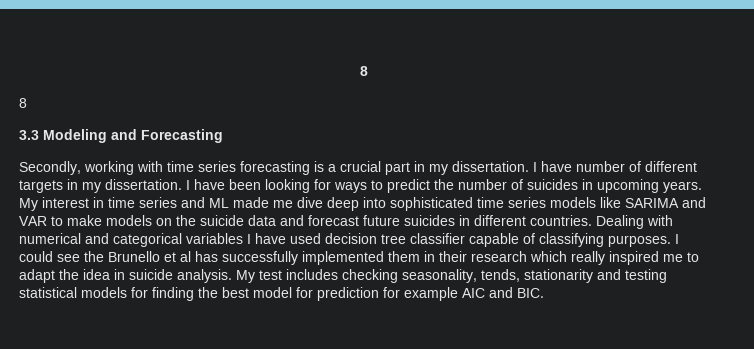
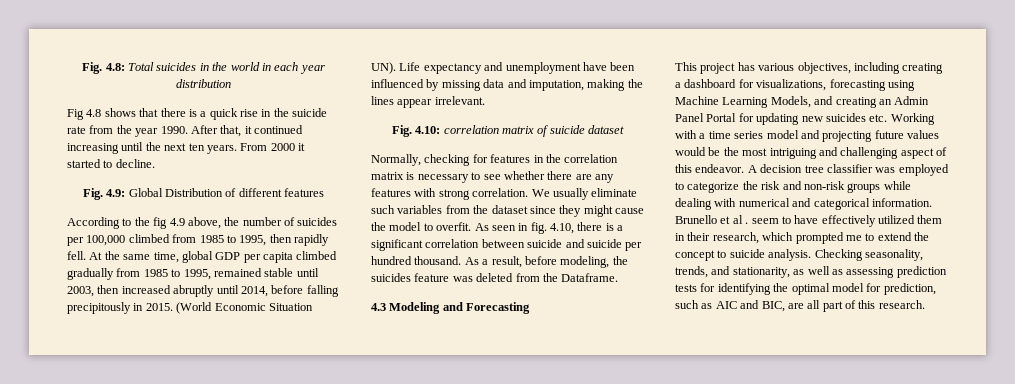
[359,66,368,76] [19,98,27,108] [19,129,223,143] [19,161,697,175] [19,179,702,193] [19,197,706,211] [19,215,673,229] [19,233,679,247] [19,251,699,265] [19,269,667,283] [19,287,544,301] 8 // 8 // 3.3 Modeling and Forecasting // Secondly, working with time series forecasting is a crucial part in my dissertation. I have number of different targets in my dissertation. I have been looking for ways to predict the number of suicides in upcoming years. My interest in time series and ML made me dive deep into sophisticated time series models like SARIMA and VAR to make models on the suicide data and forecast future suicides in different countries. Dealing with numerical and categorical variables I have used decision tree classifier capable of classifying purposes. I could see the Brunello et al has successfully implemented them in their research which really inspired me to adapt the idea in suicide analysis. My test includes checking seasonality, tends, stationarity and testing statistical models for finding the best model for prediction for example AIC and BIC. -> [82,62,325,74] [176,79,231,88] [67,108,328,120] [67,125,303,137] [67,142,305,154] [67,159,155,168] [82,188,325,200] [67,217,338,229] [67,234,329,246] [67,251,338,263] [67,268,319,280] [67,285,339,297] [67,302,313,314] [371,62,636,74] [371,79,643,91] [371,96,485,108] [391,125,625,137] [371,154,619,166] [371,171,614,183] [371,188,638,200] [371,205,644,217] [371,222,624,234] [371,239,643,251] [371,256,628,268] [371,273,619,282] [371,302,531,314] [675,62,944,74] [675,79,915,91] [675,96,930,108] [675,113,935,125] [675,130,939,142] [675,147,947,159] [675,164,949,176] [675,181,911,193] [675,198,932,210] [675,215,943,227] [675,232,929,244] [675,249,923,261] [675,266,947,278] [675,283,936,295] [675,300,925,312] Fig. 4.8: Total suicides in the world in each year distribution // Fig 4.8 shows that there is a quick rise in the suicide rate from the year 1990. After that, it continued increasing until the next ten years. From 2000 it started to decline. // Fig. 4.9: Global Distribution of different features // According to the fig 4.9 above, the number of suicides per 100,000 climbed from 1985 to 1995, then rapidly fell. At the same time, global GDP per capita climbed gradually from 1985 to 1995, remained stable until 2003, then increased abruptly until 2014, before falling precipitously in 2015. (World Economic Situation UN). Life expectancy and unemployment have been influenced by missing data and imputation, making the lines appear irrelevant. // Fig. 4.10: correlation matrix of suicide dataset // Normally, checking for features in the correlation matrix is necessary to see whether there are any features with strong correlation. We usually eliminate such variables from the dataset since they might cause the model to overfit. As seen in fig. 4.10, there is a significant correlation between suicide and suicide per hundred thousand. As a result, before modeling, the suicides feature was deleted from the Dataframe. // 4.3 Modeling and Forecasting // This project has various objectives, including creating a dashboard for visualizations, forecasting using Machine Learning Models, and creating an Admin Panel Portal for updating new suicides etc. Working with a time series model and projecting future values would be the most intriguing and challenging aspect of this endeavor. A decision tree classifier was employed to categorize the risk and non-risk groups while dealing with numerical and categorical information. Brunello et al . seem to have effectively utilized them in their research, which prompted me to extend the concept to suicide analysis. Checking seasonality, trends, and stationarity, as well as assessing prediction tests for identifying the optimal model for prediction, such as AIC and BIC, are all part of this research.

